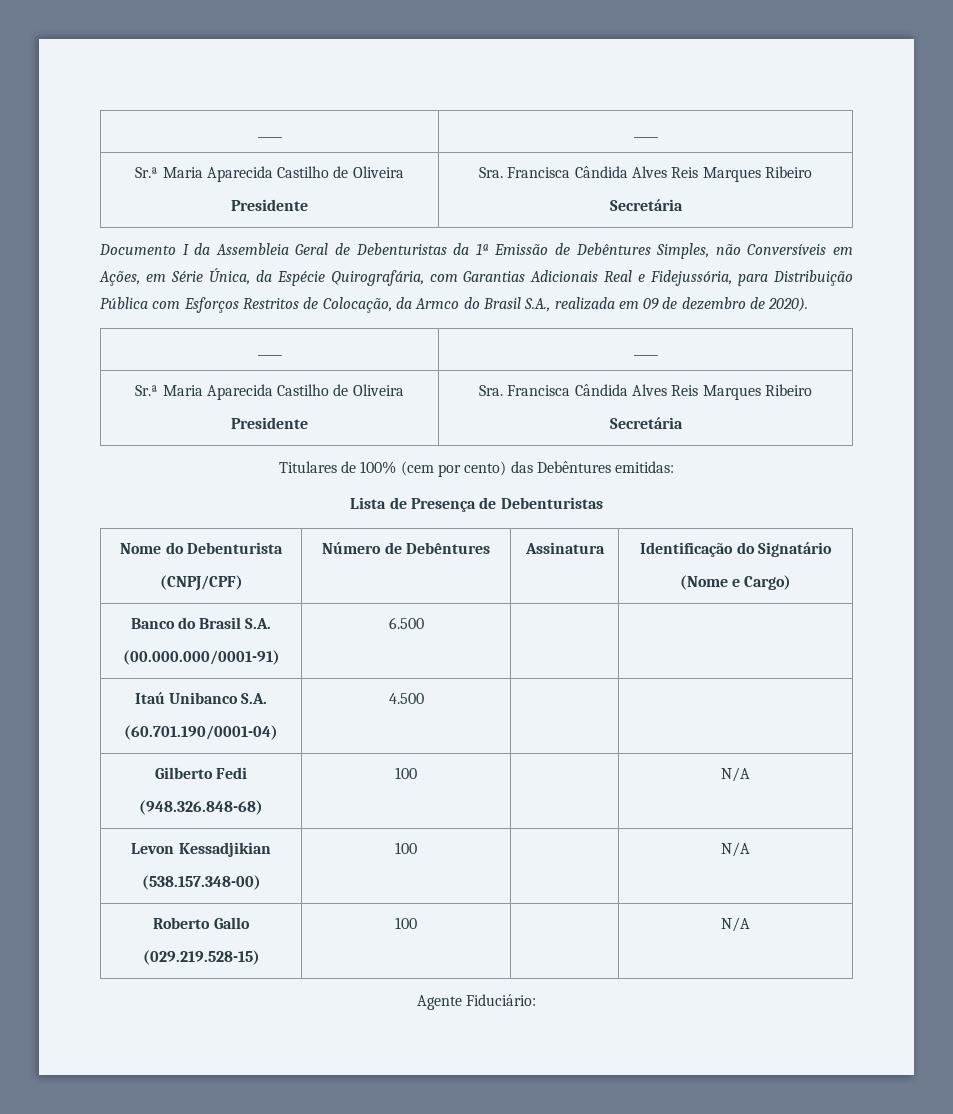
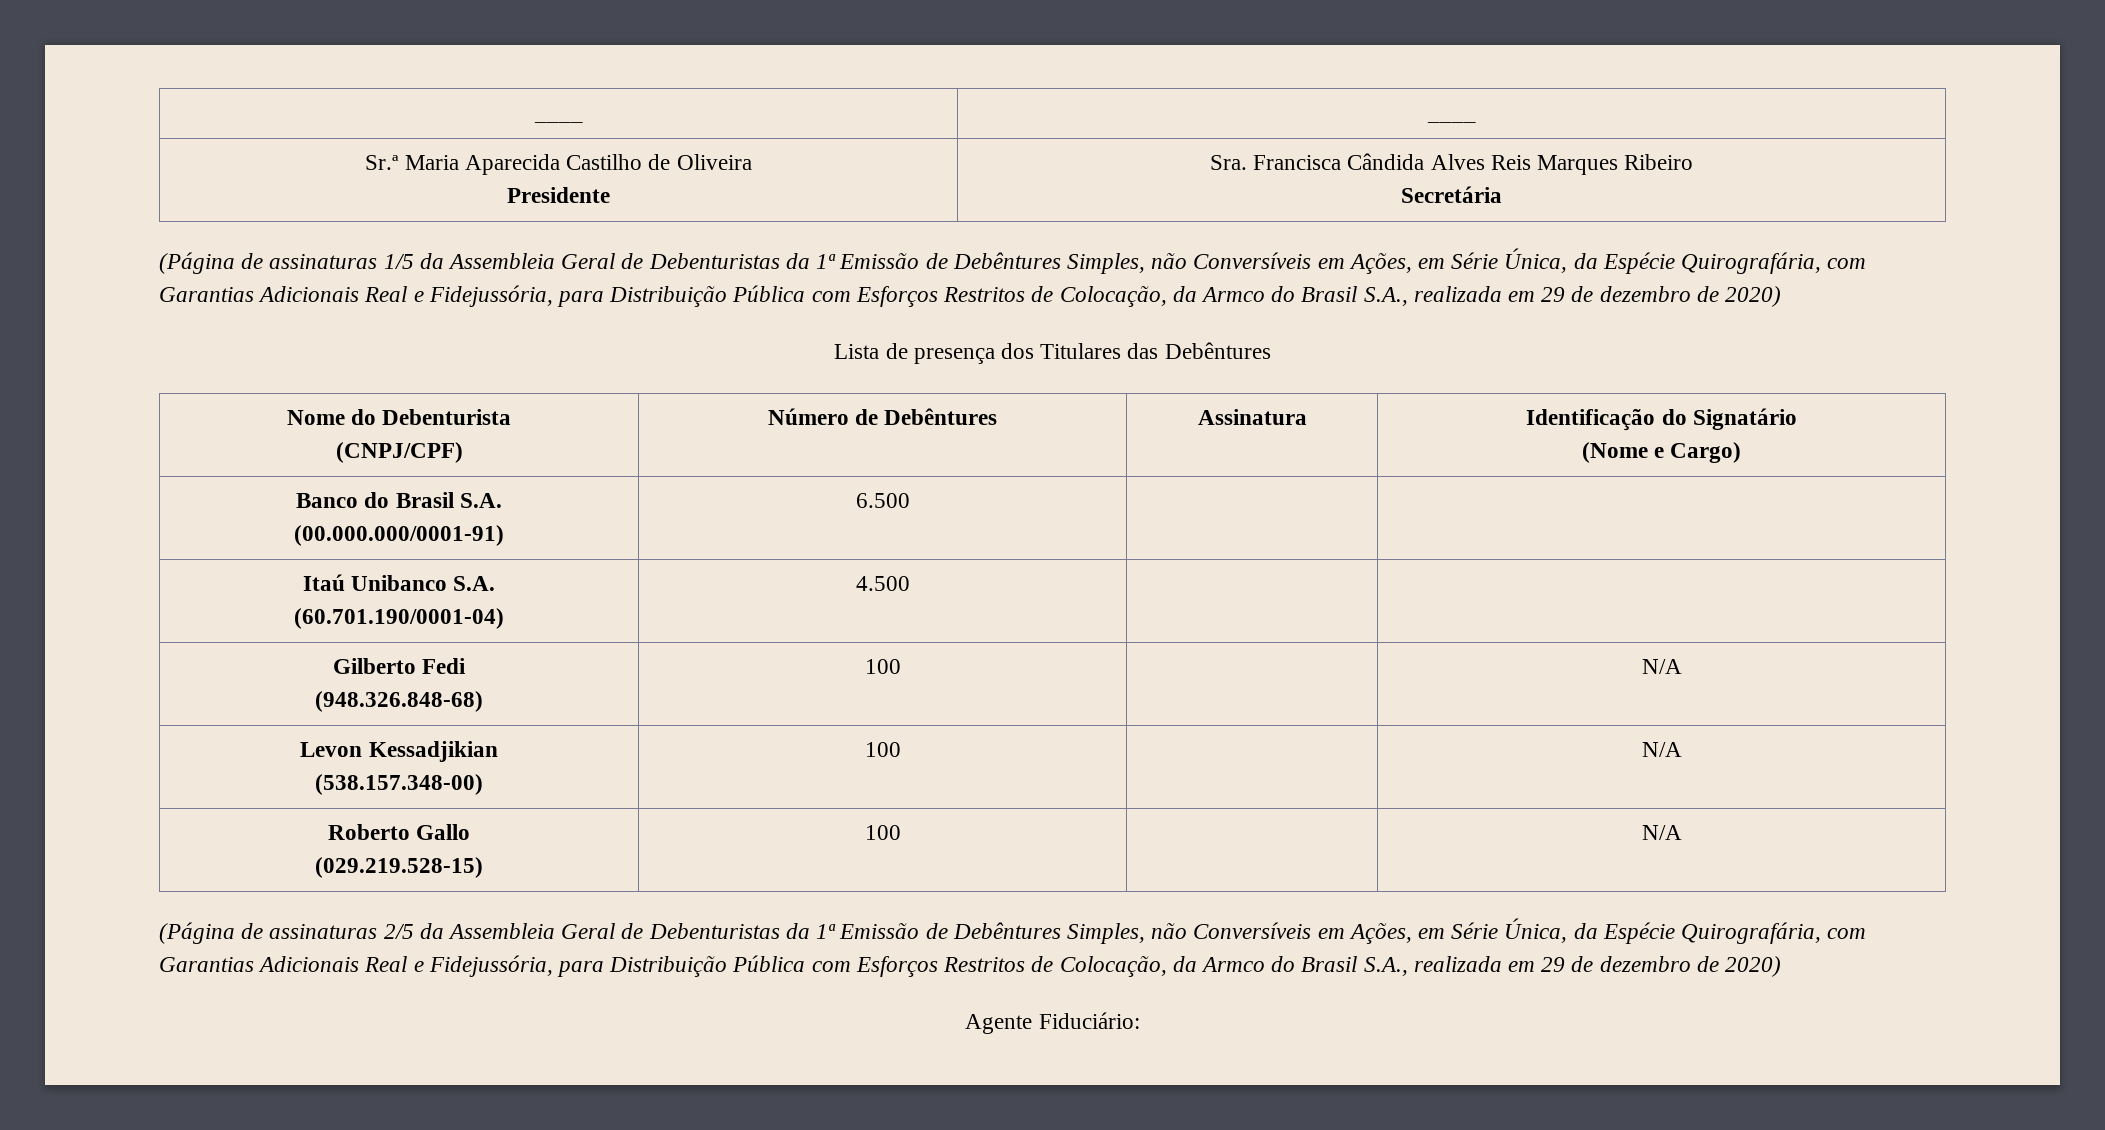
[99,244,189,255] Documento I -> [159,252,414,274] (Página de assinaturas 1/5
[643,297,809,312] [257,354,282,356] [633,354,658,356] [135,384,404,400] [231,417,308,429] [479,384,812,400] [609,417,683,429] [278,461,675,477] [350,497,603,512] 09 de dezembro de 2020). // ____ | ____ // Sr.ª Maria Aparecida Castilho de Oliveira // Presidente | Sra. Francisca Cândida Alves Reis Marques Ribeiro // Secretária // Titulares de 100% (cem por cento) das Debêntures emitidas: // Lista de Presença de Debenturistas -> [1541,286,1782,307] [834,342,1271,364] 29 de dezembro de 2020) // Lista de presença dos Titulares das Debêntures
(750, 924) none -> [159,918,1867,944] [159,955,1782,977] // (Página de assinaturas 2/5 da Assembleia Geral de Debenturistas da 1ª Emissão de Debêntures Simples, não Conversíveis em Ações, em Série Única, da Espécie Quirografária, com Garantias Adicionais Real e Fidejussória, para Distribuição Pública com Esforços Restritos de Colocação, da Armco do Brasil S.A., realizada em 29 de dezembro de 2020)

